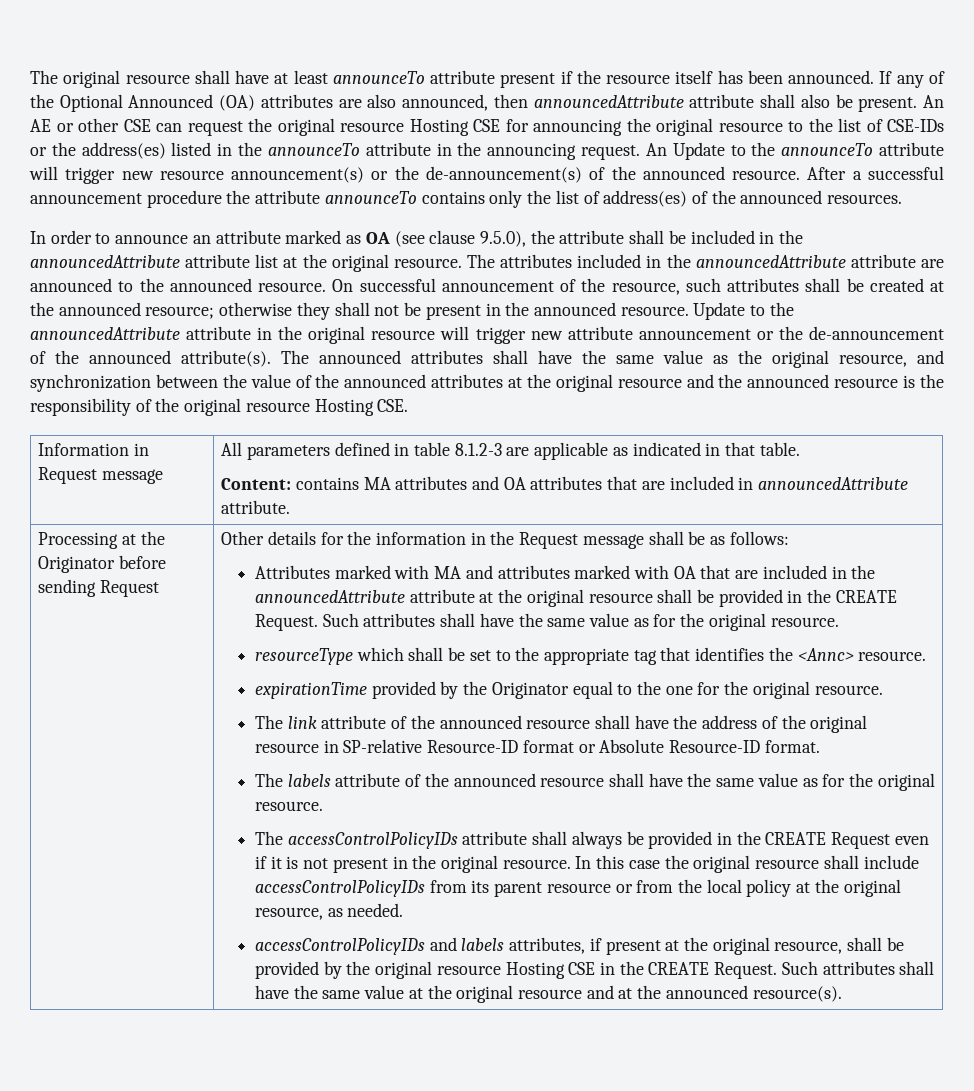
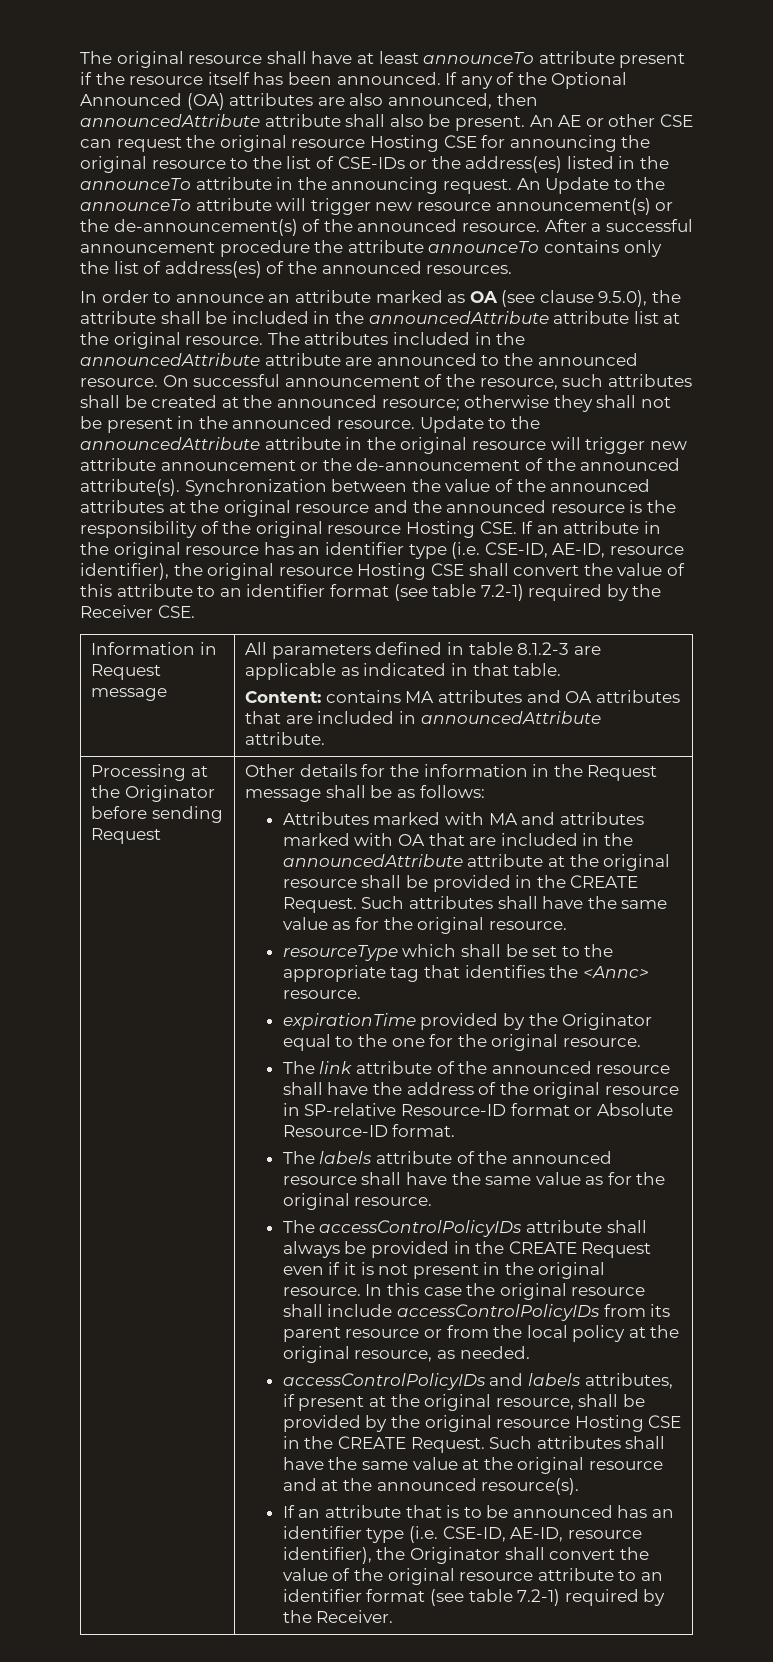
[281,350,944,368] [30,374,151,392] The announced attributes shall have the same value as the original resource, and synchronization -> [184,479,327,496] Synchronization
(409, 405) none -> [521,521,661,534] [80,542,684,559] [80,563,685,580] [80,584,662,601] [80,605,195,618] If an attribute in the original resource has an identifier type (i.e. CSE-ID, AE-ID, resource identifier), the original resource Hosting CSE shall convert the value of this attribute to an identifier format (see table 7.2-1) required by the Receiver CSE.
(842, 994) none -> [282,1505,675,1518] [282,1526,642,1543] [282,1547,649,1564] [282,1568,663,1585] [282,1589,666,1606] [282,1610,394,1623] // If an attribute that is to be announced has an identifier type (i.e. CSE-ID, AE-ID, resource identifier), the Originator shall convert the value of the original resource attribute to an identifier format (see table 7.2-1) required by the Receiver.

